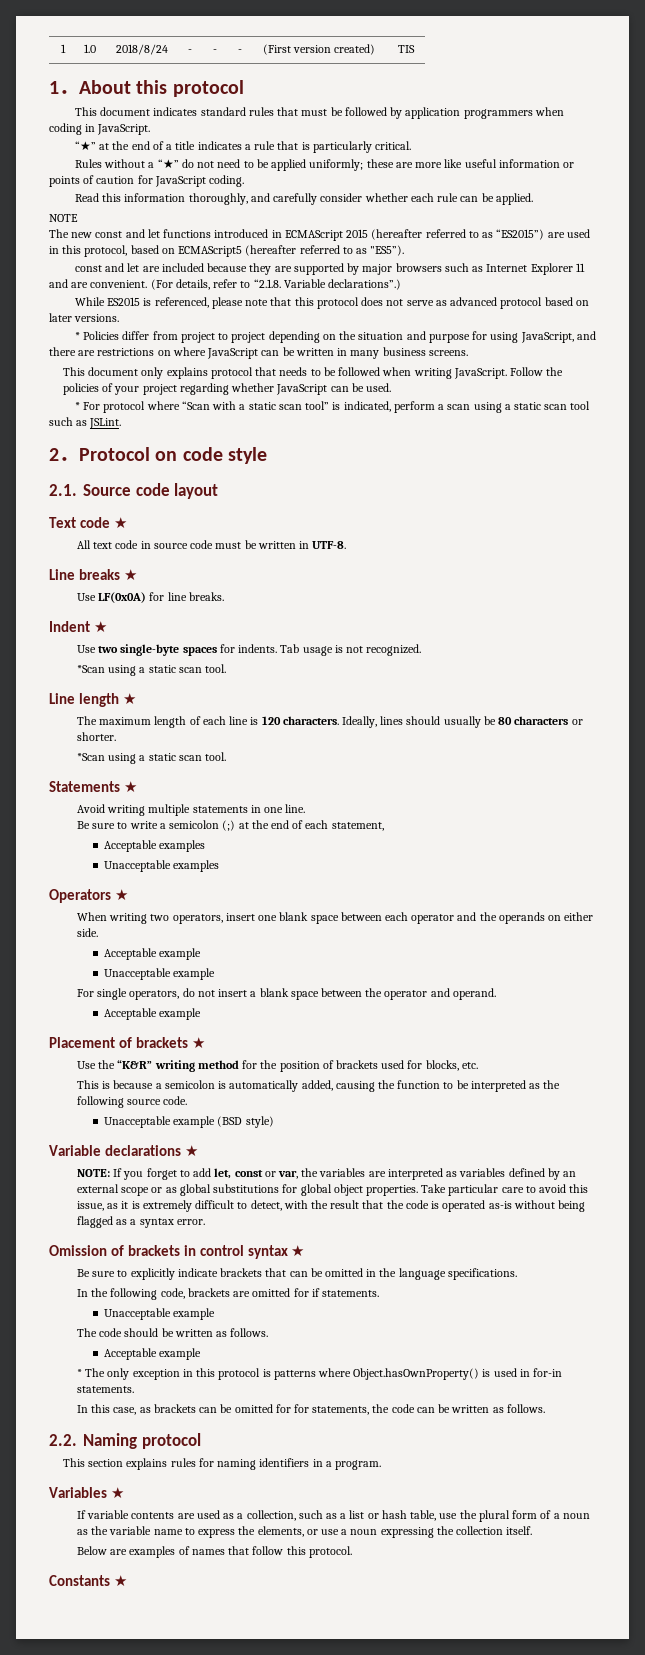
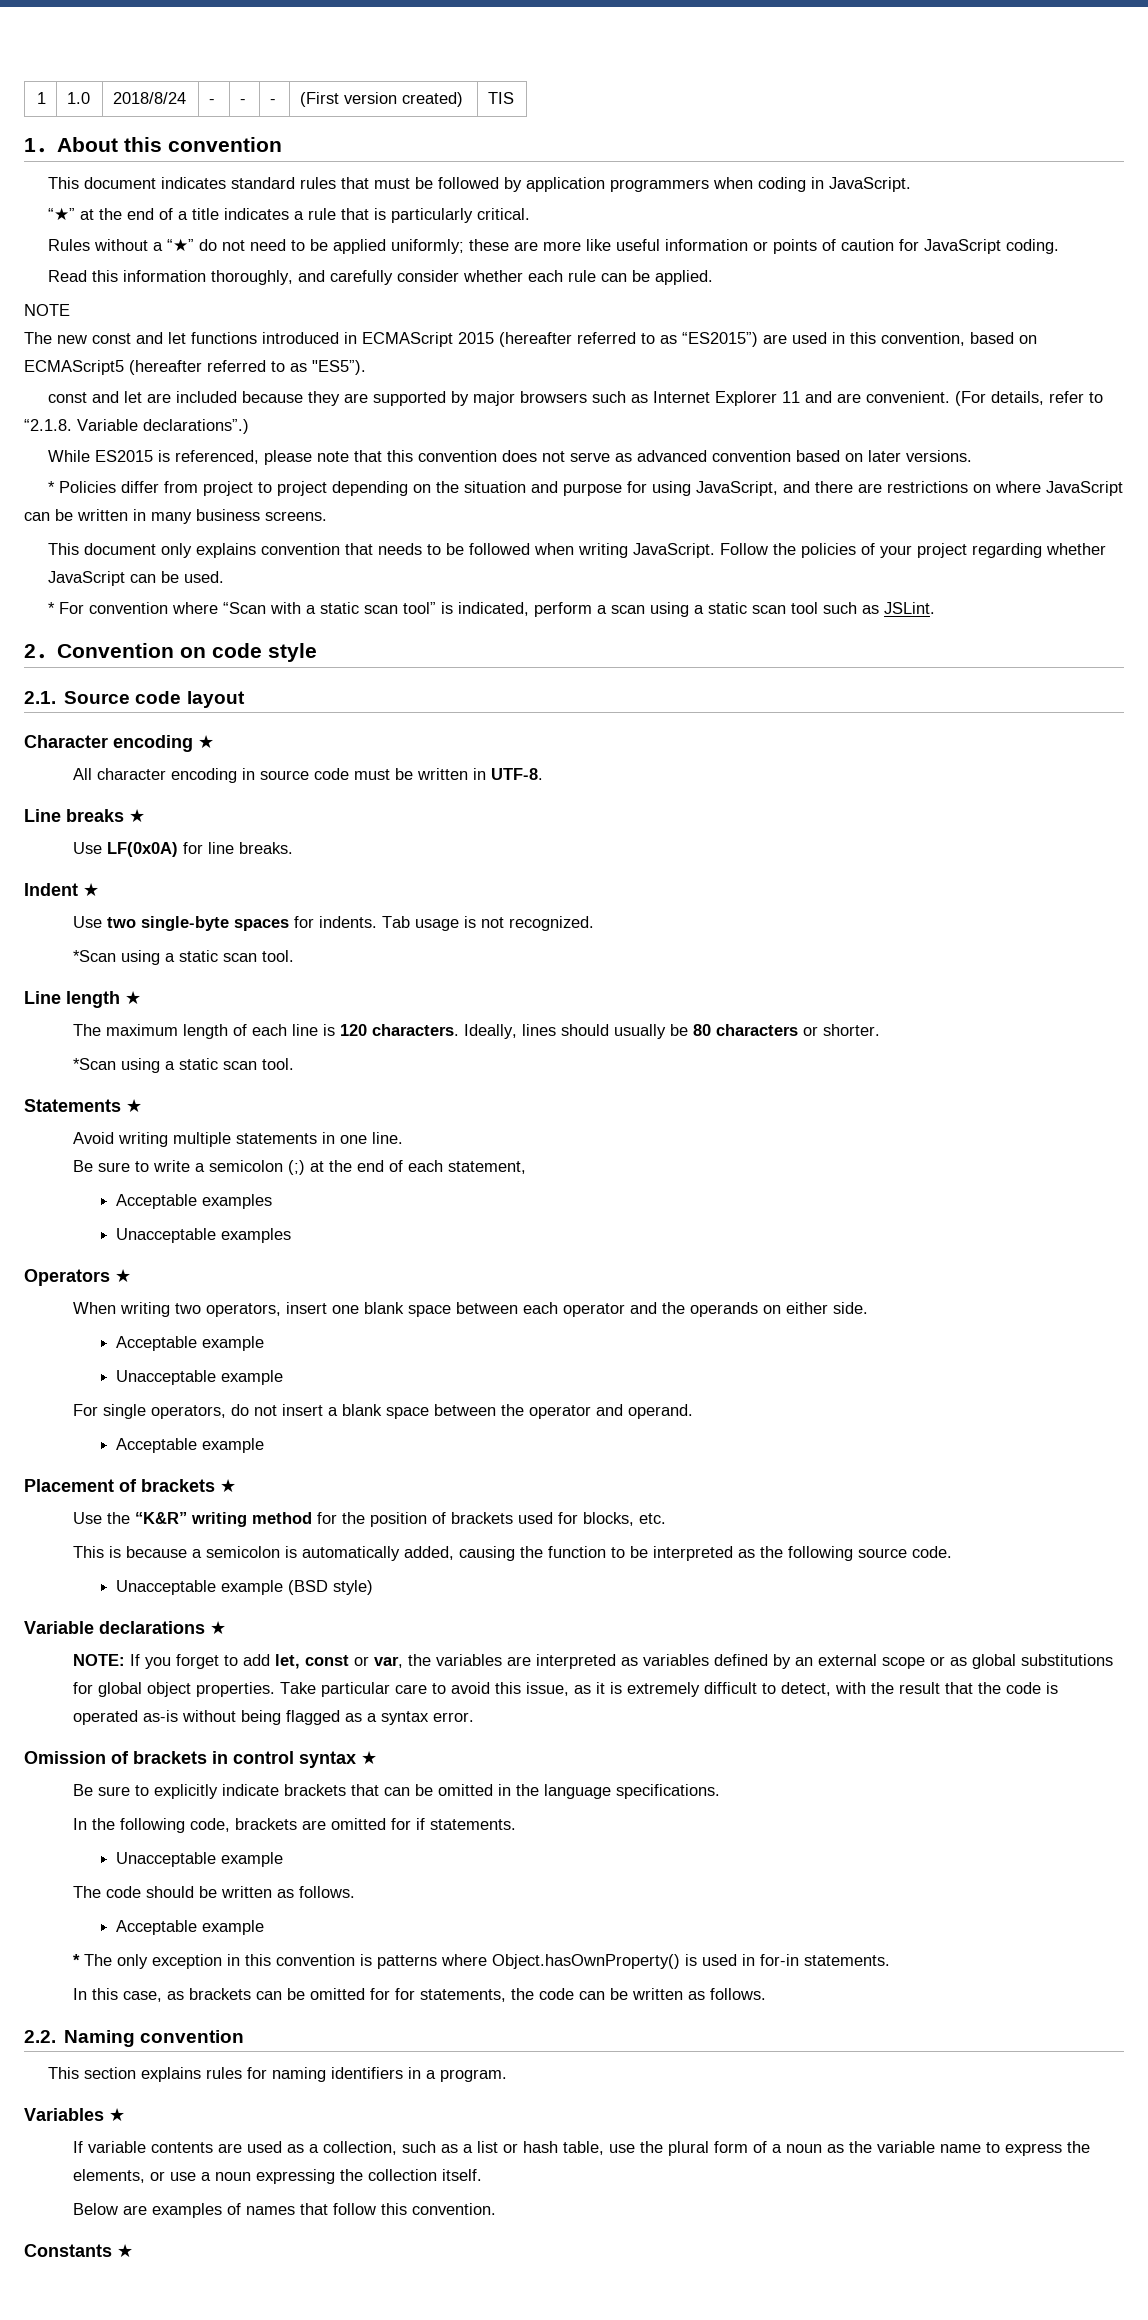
[172,80,244,97] protocol -> [168,137,282,152] convention
[84,245,128,257] protocol, -> [881,332,965,346] convention,
[316,297,359,309] protocol -> [418,450,498,462] convention
[500,297,543,309] protocol -> [712,450,792,462] convention
[210,367,253,379] protocol -> [261,543,341,555] convention
[103,401,146,413] protocol -> [89,602,169,614] convention
[79,447,150,461] Protocol -> [57,643,174,658] Convention
[49,517,110,528] Text code -> [24,735,193,752] Character encoding
[93,540,139,549] text code -> [96,768,237,783] character encoding
[218,1368,261,1380] protocol -> [275,1954,355,1966] convention
[141,1433,201,1449] protocol -> [140,2030,245,2043] convention
[308,1546,352,1558] protocol. -> [411,2203,496,2215] convention.

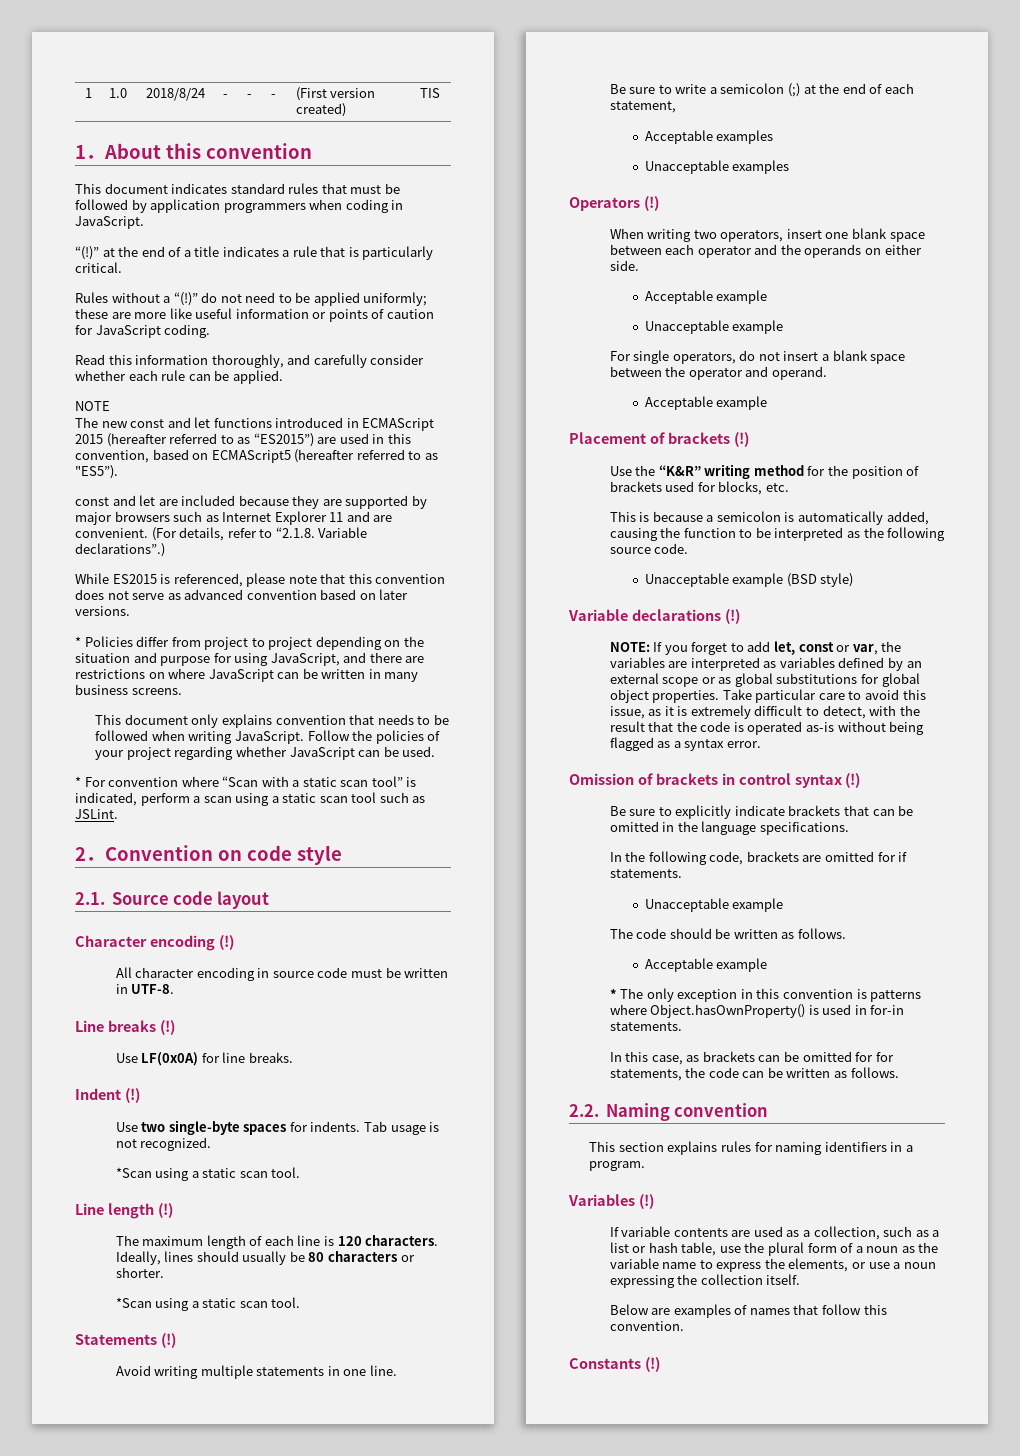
[48,207,76,221] “★” -> [75,246,99,260] “(!)”
[167,238,195,252] “★” -> [173,292,198,306] “(!)”
[198,734,214,749] ★ -> [218,935,234,950] (!)
[129,808,145,823] ★ -> [159,1020,175,1035] (!)
[83,882,99,897] ★ -> [124,1088,140,1103] (!)
[125,990,141,1005] ★ -> [157,1203,173,1218] (!)
[126,1098,142,1113] ★ -> [160,1333,176,1348] (!)
[115,1268,131,1283] ★ -> [643,196,659,211] (!)
[220,1478,236,1493] ★ -> [733,432,749,447] (!)
[210,1620,226,1635] ★ -> [724,609,740,624] (!)
[361,1750,377,1765] ★ -> [845,773,861,788] (!)
[109,2107,125,2122] ★ -> [638,1194,654,1209] (!)
[117,2243,133,2258] ★ -> [644,1357,660,1372] (!)

